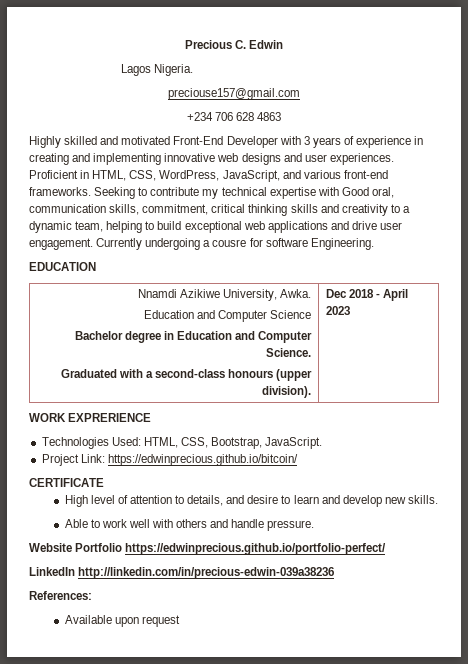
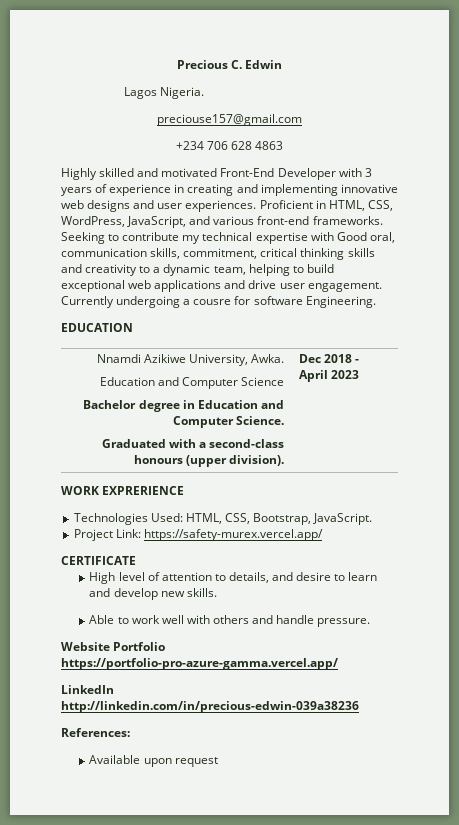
[107,454,298,466] https://edwinprecious.github.io/bitcoin/ -> [143,529,323,541] https://safety-murex.vercel.app/
[125,543,387,555] https://edwinprecious.github.io/portfolio-perfect/ -> [61,658,338,670] https://portfolio-pro-azure-gamma.vercel.app/

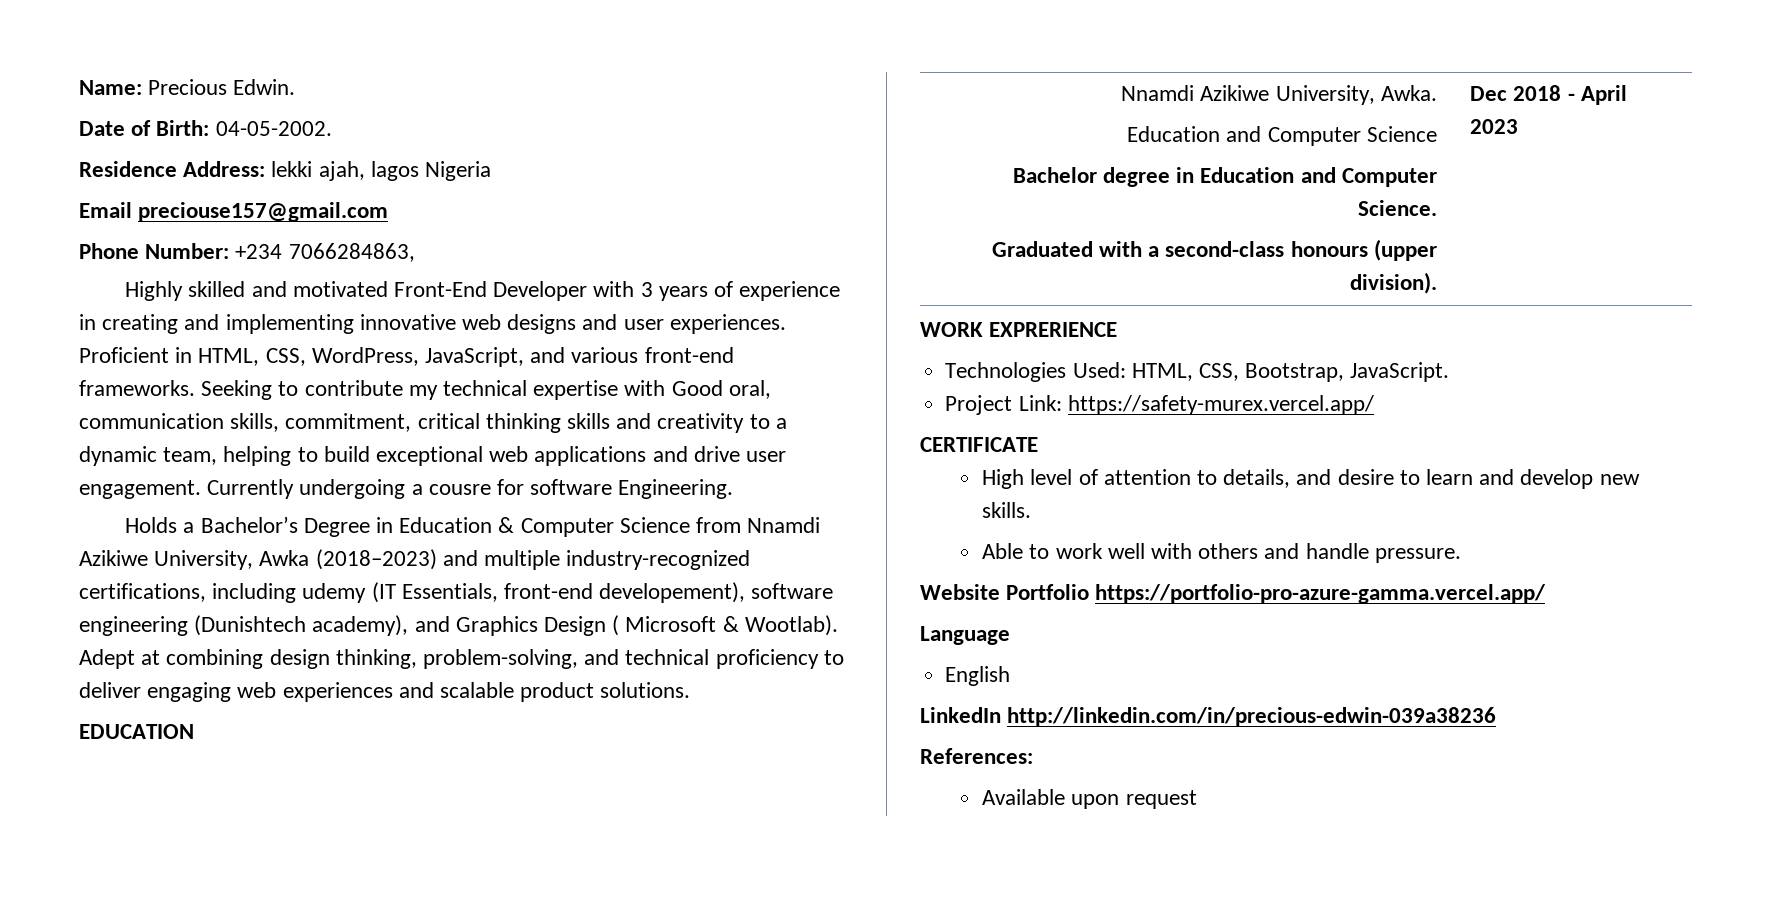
[176,60,283,69] [124,87,205,99] [157,114,302,126] [175,141,284,150] Precious C. Edwin // Lagos Nigeria. // preciouse157@gmail.com // +234 706 628 4863 -> [79,79,296,95] [79,120,332,136] [79,161,492,181] [79,202,389,222] [79,243,415,262] Name: Precious Edwin. // Date of Birth: 04-05-2002. // Residence Address: lekki ajah, lagos Nigeria // Email preciouse157@gmail.com // Phone Number: +234 7066284863,
(376, 302) none -> [125,516,821,537] [79,549,751,570] [79,582,834,603] [79,615,838,636] [79,649,844,669] [79,682,691,702] // Holds a Bachelor’s Degree in Education & Computer Science from Nnamdi Azikiwe University, Awka (2018–2023) and multiple industry-recognized certifications, including udemy (IT Essentials, front-end developement), software engineering (Dunishtech academy), and Graphics Design ( Microsoft & Wootlab). Adept at combining design thinking, problem-solving, and technical proficiency to deliver engaging web experiences and scalable product solutions.
(338, 664) none -> [920,626,1010,645] [945,666,1011,686] // Language // English

